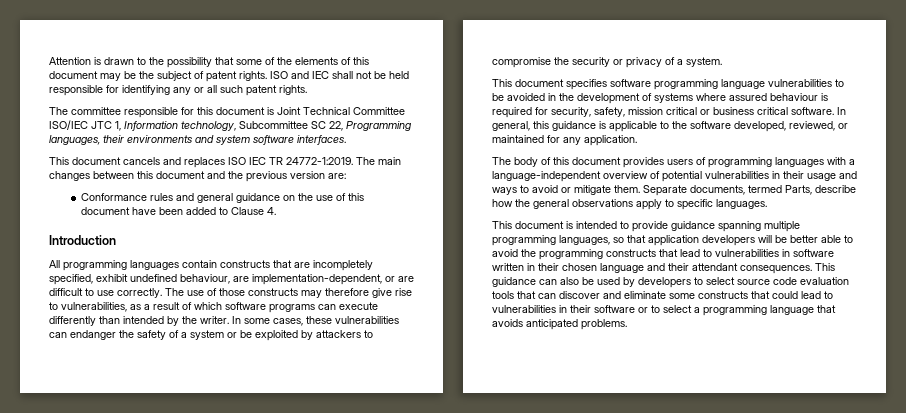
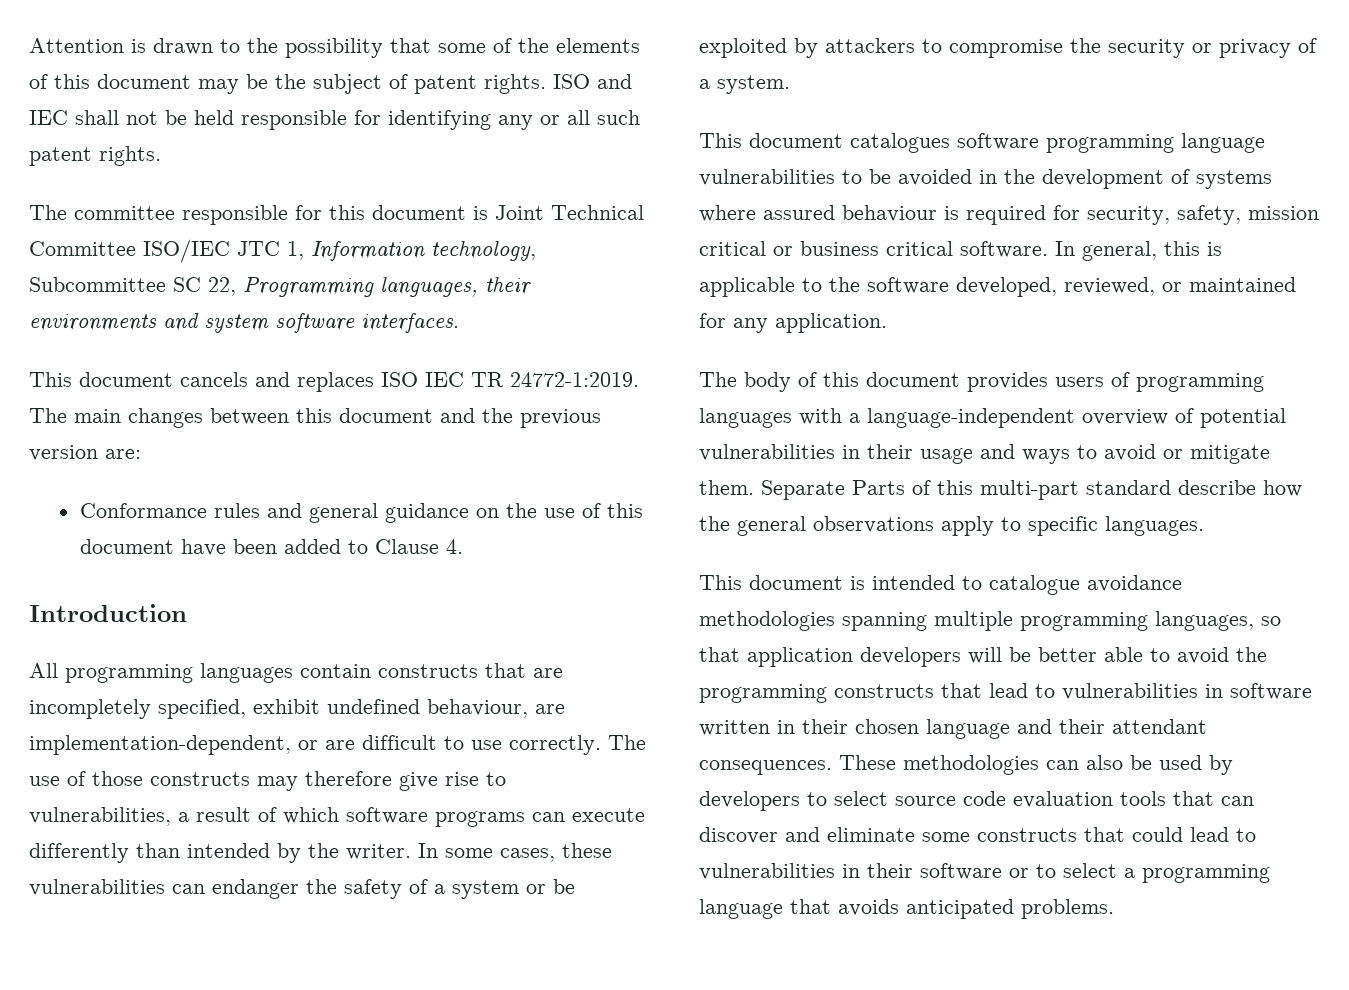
[130,304,141,310] as -> (171, 816) none
[566,79,607,90] specifies -> [850,133,950,153] catalogues
[552,121,596,131] guidance -> (1200, 248) none
[690,185,812,195] documents, termed Parts, -> [852,480,1171,500] Parts of this multi-part standard
[632,221,715,232] provide guidance -> [989,575,1182,595] [699,611,835,631] catalogue avoidance methodologies
[815,263,835,271] [492,277,536,287] This guidance -> [839,755,1039,775] These methodologies

